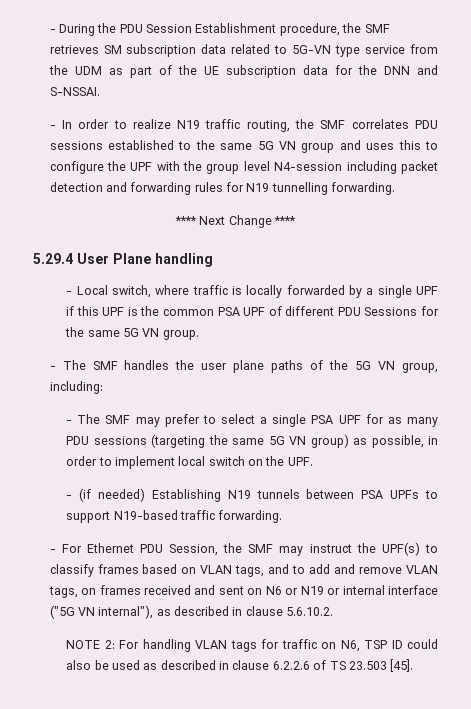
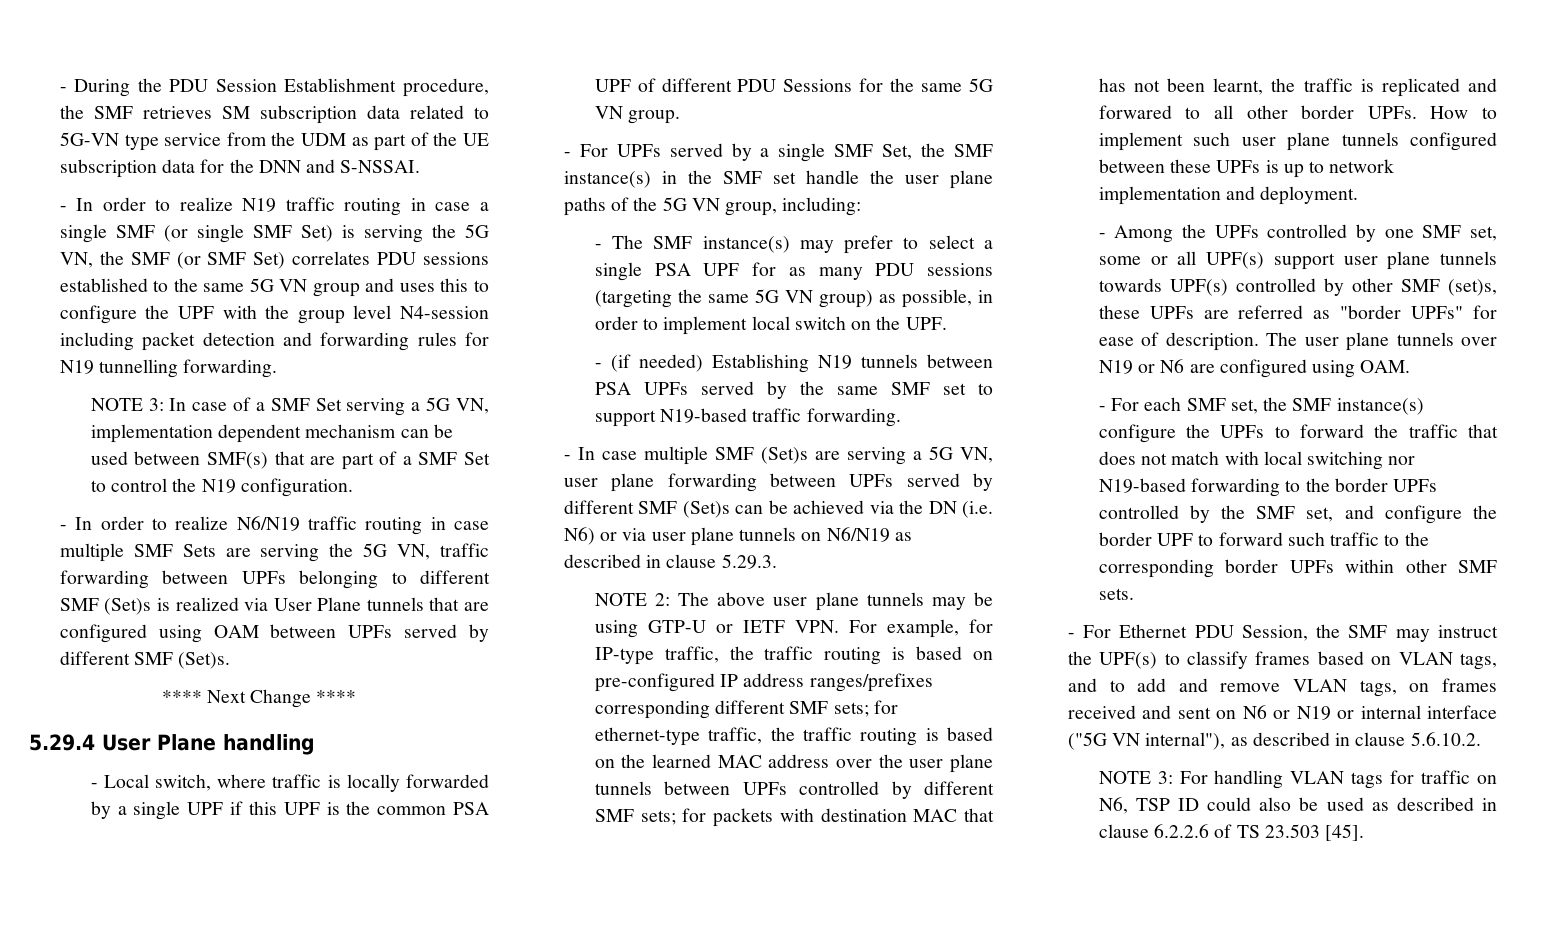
[246,119,346,132] routing, the SMF -> [344,198,489,216] [59,224,490,243] [59,251,286,269] routing in case a single SMF (or single SMF Set) is serving the 5G VN, the SMF (or SMF Set)
(396, 188) none -> [90,397,489,416] [90,424,453,443] [90,451,490,470] [90,478,353,497] [59,516,489,535] [59,543,490,562] [59,570,490,589] [59,597,490,615] [59,624,489,643] [59,651,231,669] // NOTE 3: In case of a SMF Set serving a 5G VN, implementation dependent mechanism can be used between SMF(s) that are part of a SMF Set to control the N19 configuration. // - In order to realize N6/N19 traffic routing in case multiple SMF Sets are serving the 5G VN, traffic forwarding between UPFs belonging to different SMF (Set)s is realized via User Plane tunnels that are configured using OAM between UPFs served by different SMF (Set)s.
[62,360,170,370] The SMF handles -> [579,143,994,162] [563,170,859,188] For UPFs served by a single SMF Set, the SMF instance(s) in the SMF set handle
(131, 419) none -> [702,236,790,253] instance(s)
(420, 494) none -> [700,381,966,399] served by the same SMF set
(283, 516) none -> [563,446,993,465] [563,473,993,492] [563,500,993,518] [563,527,913,546] [563,554,777,569] [594,592,993,611] [594,619,993,638] [594,646,993,665] [594,673,933,692] [594,700,898,719] [594,727,993,746] [594,754,993,773] [594,781,994,799] [594,808,994,827] [1098,78,1497,97] [1098,105,1497,119] [1098,132,1497,151] [1098,159,1395,178] [1098,186,1359,205] [1098,224,1497,243] [1098,251,1497,270] [1098,278,1497,296] [1098,305,1497,319] [1098,332,1497,351] [1098,359,1411,378] [1098,397,1424,415] [1098,424,1498,443] [1098,451,1416,470] [1098,478,1438,497] [1098,505,1497,524] [1098,532,1429,546] [1098,559,1497,578] [1098,588,1134,600] // - In case multiple SMF (Set)s are serving a 5G VN, user plane forwarding between UPFs served by different SMF (Set)s can be achieved via the DN (i.e. N6) or via user plane tunnels on N6/N19 as described in clause 5.29.3. // NOTE 2: The above user plane tunnels may be using GTP-U or IETF VPN. For example, for IP-type traffic, the traffic routing is based on pre-configured IP address ranges/prefixes corresponding different SMF sets; for ethernet-type traffic, the traffic routing is based on the learned MAC address over the user plane tunnels between UPFs controlled by different SMF sets; for packets with destination MAC that has not been learnt, the traffic is replicated and forwared to all other border UPFs. How to implement such user plane tunnels configured between these UPFs is up to network implementation and deployment. // - Among the UPFs controlled by one SMF set, some or all UPF(s) support user plane tunnels towards UPF(s) controlled by other SMF (set)s, these UPFs are referred as "border UPFs" for ease of description. The user plane tunnels over N19 or N6 are configured using OAM. // - For each SMF set, the SMF instance(s) configure the UPFs to forward the traffic that does not match with local switching nor N19-based forwarding to the border UPFs controlled by the SMF set, and configure the border UPF to forward such traffic to the corresponding border UPFs within other SMF sets.
[104,640,115,649] 2: -> [1157,771,1173,784] 3:

